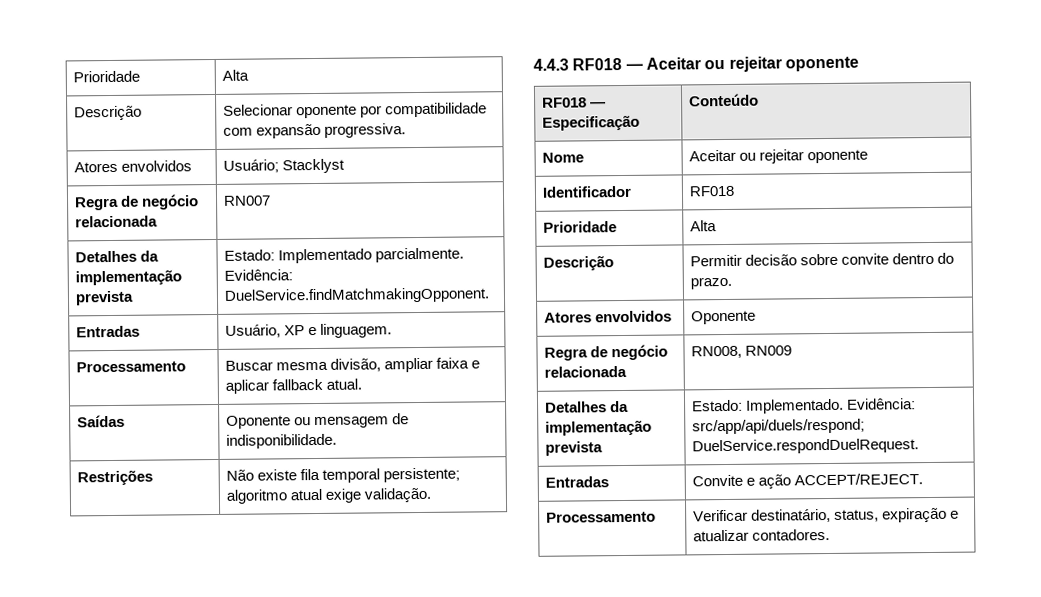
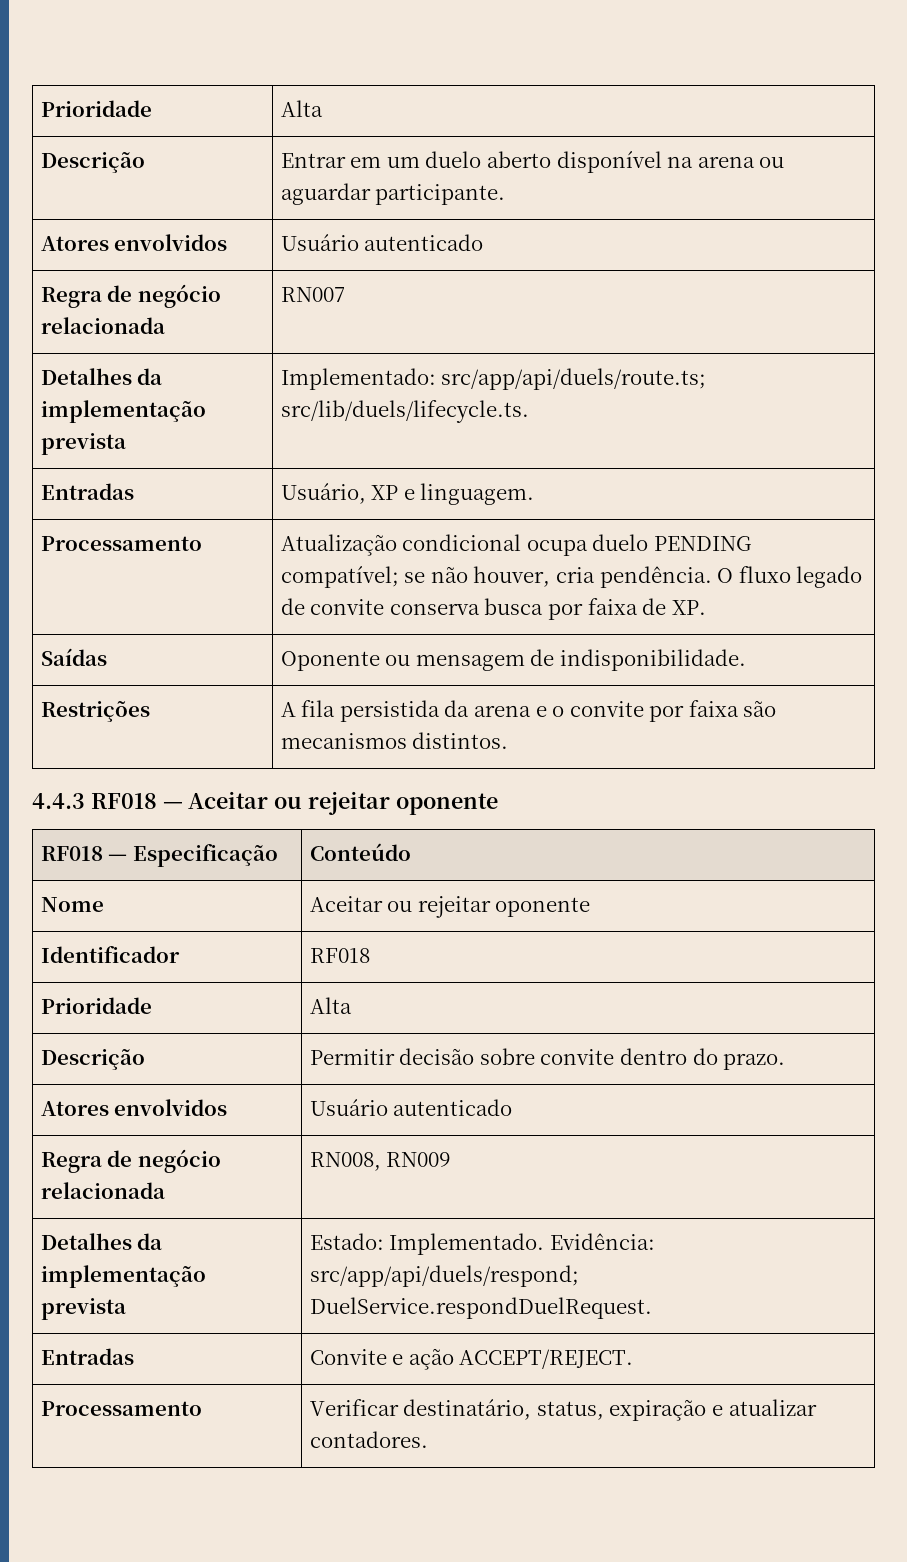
[73,70,141,83] [222,69,250,81] [74,105,143,121] [223,102,488,119] [223,123,407,139] [74,160,193,173] [223,158,346,174] Prioridade | Alta // Descrição | Selecionar oponente por compatibilidade com expansão progressiva. // Atores envolvidos | Usuário; Stacklyst -> [40,100,152,117] [280,100,323,117] [40,151,145,173] [280,151,785,173] [280,183,506,205] [40,234,228,251] [280,234,484,251] Prioridade | Alta // Descrição | Entrar em um duelo aberto disponível na arena ou aguardar participante. // Atores envolvidos | Usuário autenticado
[224,247,465,264] [224,269,294,281] [224,287,491,304] Estado: Implementado parcialmente. Evidência: DuelService.findMatchmakingOpponent. -> [280,368,707,390] [280,400,529,423] Implementado: src/app/api/duels/route.ts; src/lib/duels/lifecycle.ts.
[225,357,481,373] [225,378,363,394] Buscar mesma divisão, ampliar faixa e aplicar fallback atual. -> [280,534,751,556] [280,566,863,588] [280,598,706,620] Atualização condicional ocupa duelo PENDING compatível; se não houver, cria pendência. O fluxo legado de convite conserva busca por faixa de XP.
[226,467,461,483] [226,487,432,504] Não existe fila temporal persistente; algoritmo atual exige validação. -> [280,700,777,722] [280,732,509,749] A fila persistida da arena e o convite por faixa são mecanismos distintos.
[691,310,757,325] Oponente -> [309,1099,513,1116] Usuário autenticado

